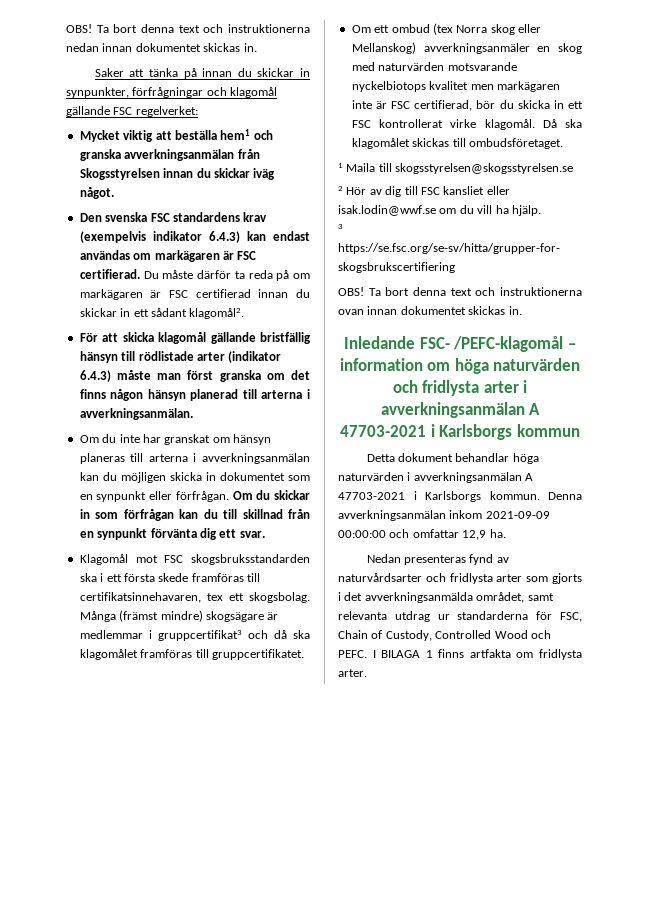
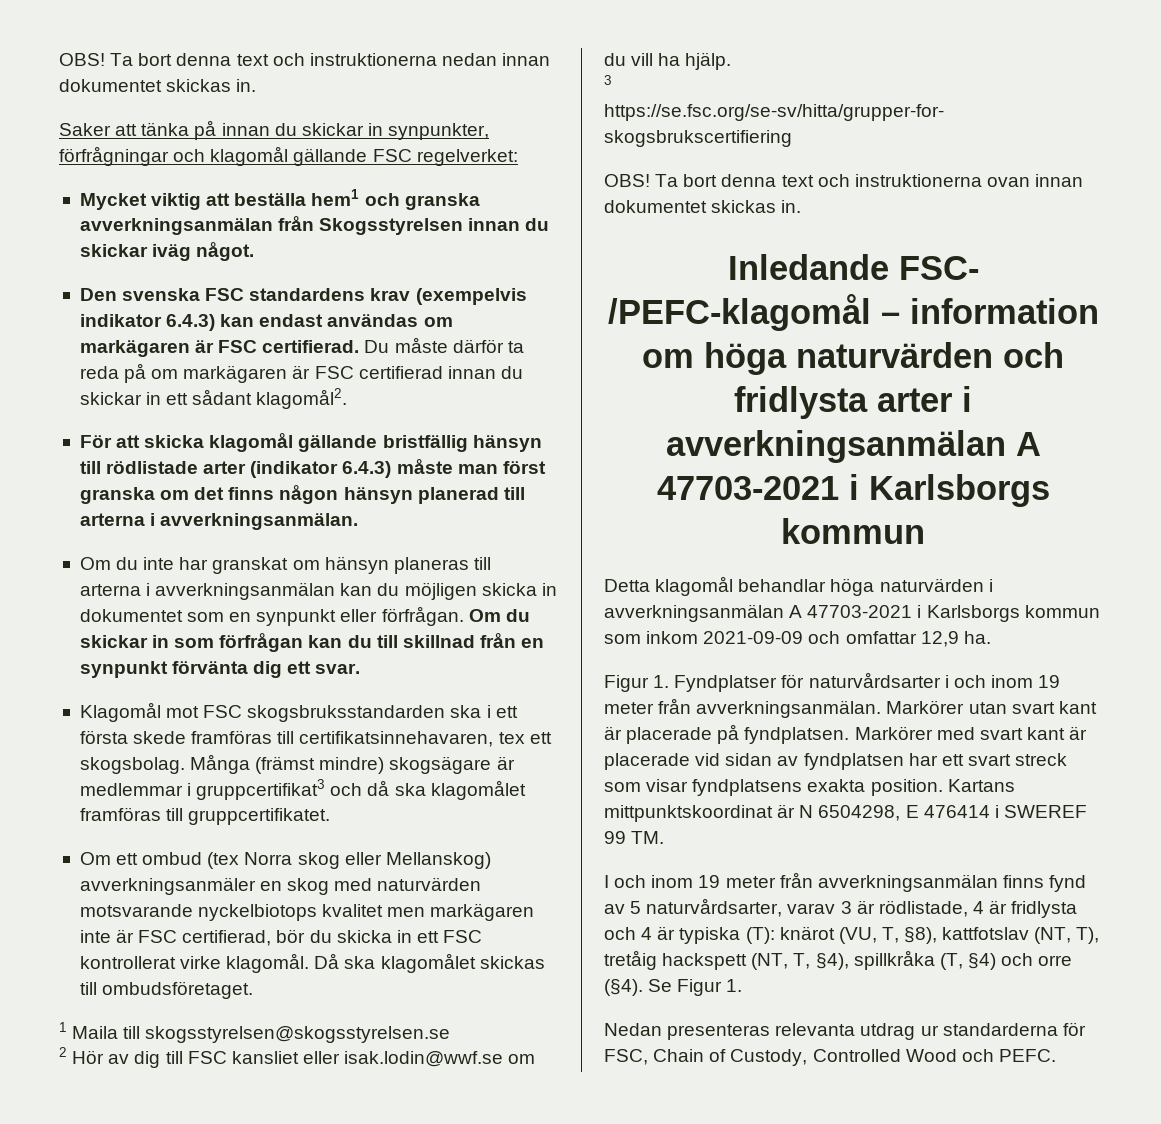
[398,453,454,462] dokument -> [655,576,734,596] klagomål
[489,491,582,500] [338,510,446,521] kommun. Denna avverkningsanmälan -> [1024,605,1100,618] [604,634,641,644] kommun som
[338,530,386,538] 00:00:00 -> (804, 637) none
[366,554,509,565] [338,573,582,584] [338,592,554,603] Nedan presenteras fynd av naturvårdsarter och fridlysta arter som gjorts i det avverkningsanmälda området, samt -> [604,672,1061,692] [604,698,1097,718] [604,724,1088,744] [604,753,1068,770] [604,779,1015,796] [604,804,1087,822] [604,831,665,844] [604,872,1087,892] [604,898,1078,918] [604,926,1100,944] [604,950,1073,970] [604,979,743,996] [604,1023,771,1040] Figur 1. Fyndplatser för naturvårdsarter i och inom 19 meter från avverkningsanmälan. Markörer utan svart kant är placerade på fyndplatsen. Markörer med svart kant är placerade vid sidan av fyndplatsen har ett svart streck som visar fyndplatsens exakta position. Kartans mittpunktskoordinat är N 6504298, E 476414 i SWEREF 99 TM. // I och inom 19 meter från avverkningsanmälan finns fynd av 5 naturvårdsarter, varav 3 är rödlistade, 4 är fridlysta och 4 är typiska (T): knärot (VU, T, §8), kattfotslav (NT, T), tretåig hackspett (NT, T, §4), spillkråka (T, §4) och orre (§4). Se Figur 1. // Nedan presenteras
[372,649,582,660] [338,669,367,677] I BILAGA 1 finns artfakta om fridlysta arter. -> (1056, 1055) none

